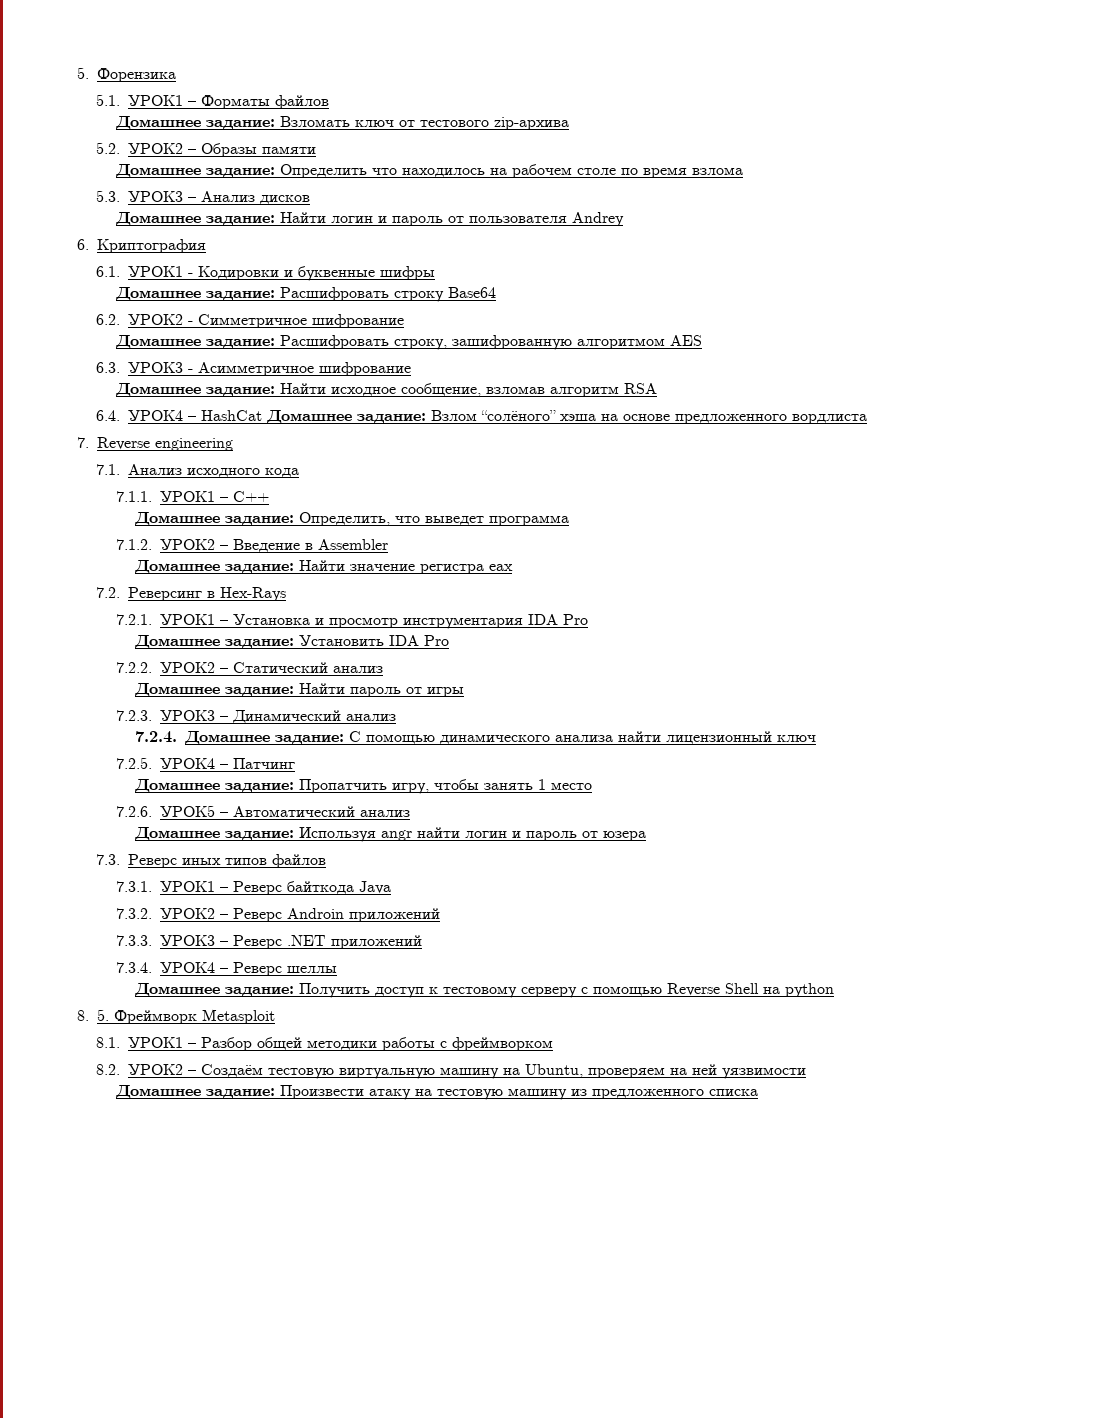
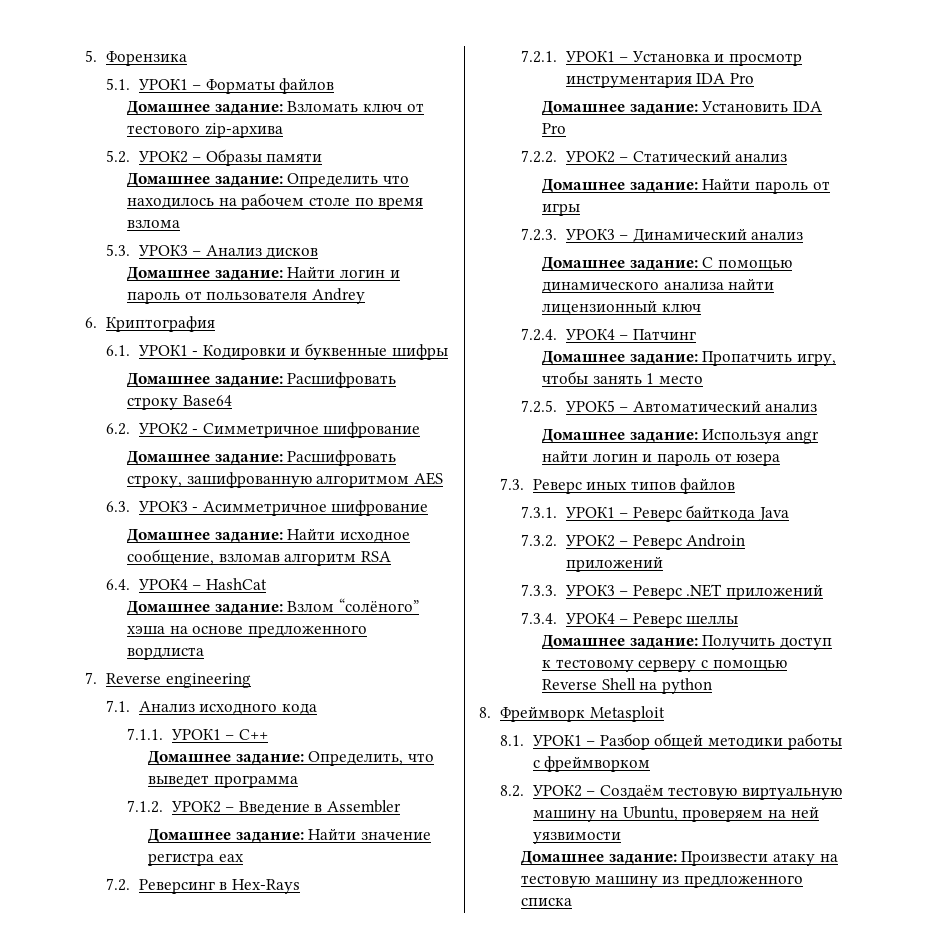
(263, 415) none -> (267, 584) //
[134,731,177,743] 7.2.4. -> (804, 235) none
[115,757,152,769] 7.2.5. -> [521,328,558,341] 7.2.4.
[115,806,152,817] 7.2.6. -> [521,400,558,413] 7.2.5.
[97,1009,109,1021] 5. -> (491, 712) none

